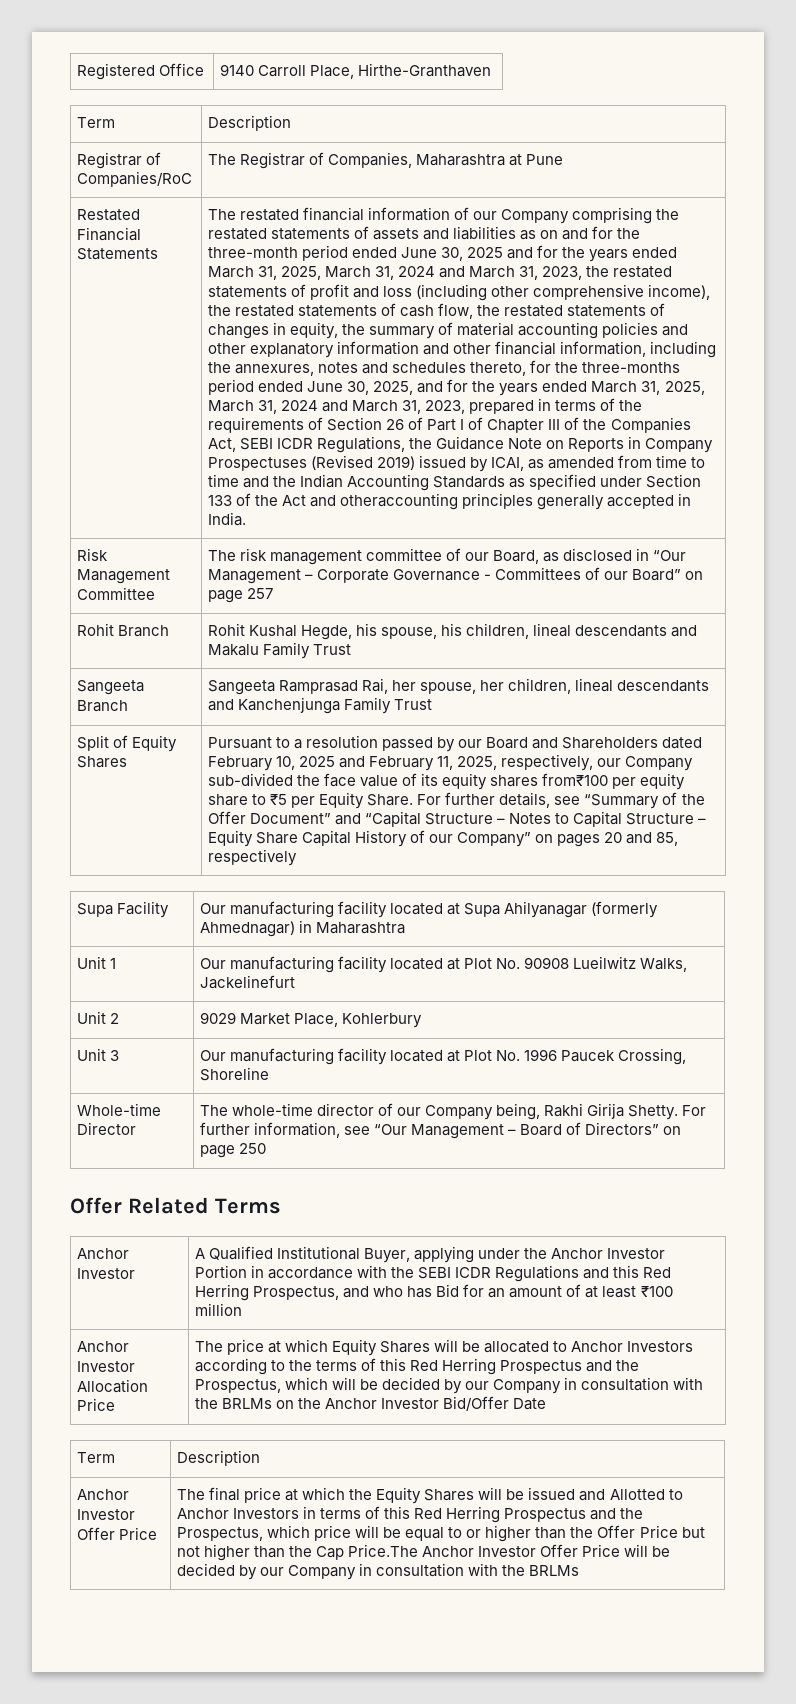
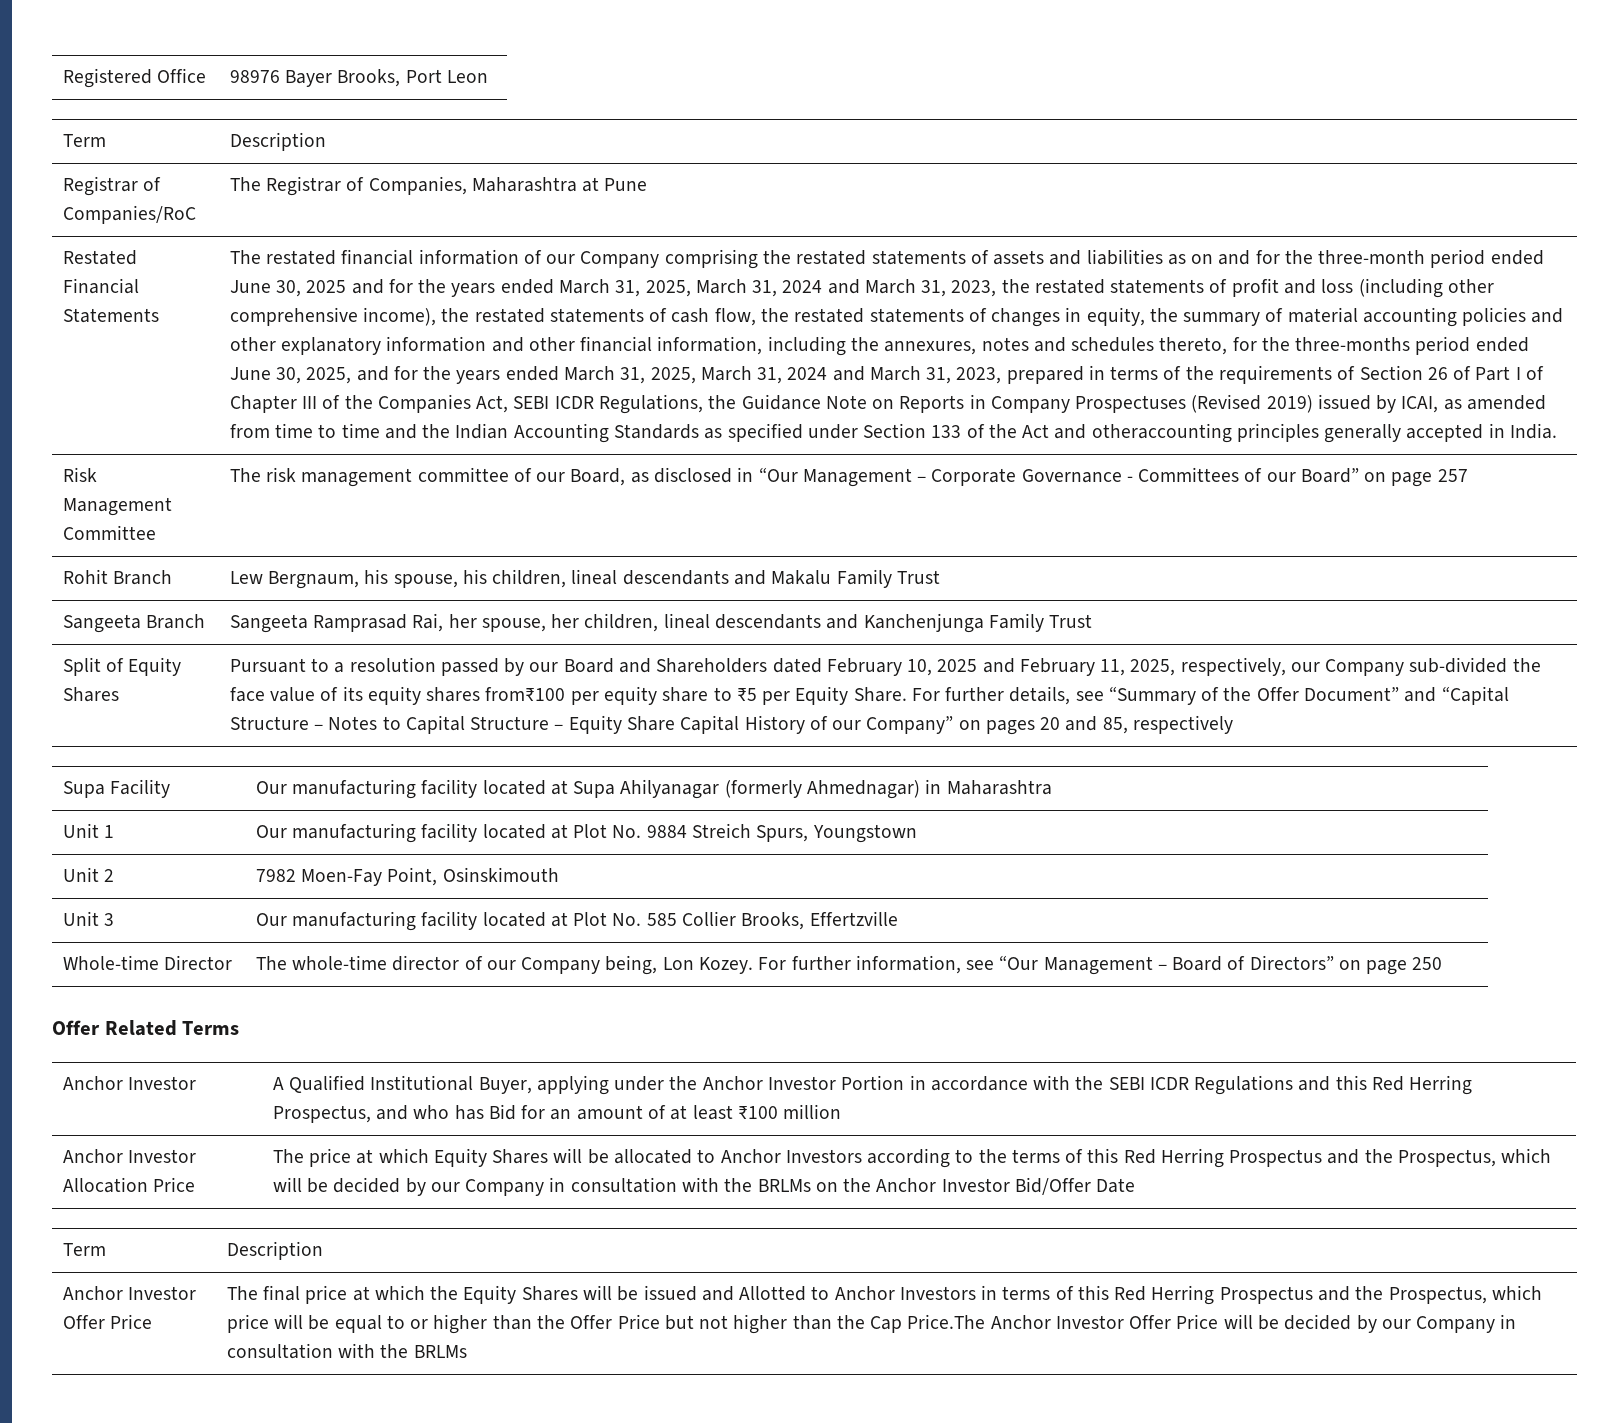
[219,63,492,79] 9140 Carroll Place, Hirthe-Granthaven -> [229,69,488,87] 98976 Bayer Brooks, Port Leon
[207,623,353,640] Rohit Kushal Hegde, -> [229,571,360,589] Lew Bergnaum,
[524,956,688,972] [199,975,295,989] [76,1011,119,1024] [199,1012,423,1028] 90908 Lueilwitz Walks, Jackelinefurt // Unit 2 | 9029 Market Place, Kohlerbury -> [646,823,917,843] [62,867,115,882] [255,867,559,886] 9884 Streich Spurs, Youngstown // Unit 2 | 7982 Moen-Fay Point, Osinskimouth
[524,1048,687,1065] [199,1067,269,1081] 1996 Paucek Crossing, Shoreline -> [646,911,898,930] 585 Collier Brooks, Effertzville
[544,1103,679,1120] Rakhi Girija Shetty. -> [662,957,754,974] Lon Kozey.

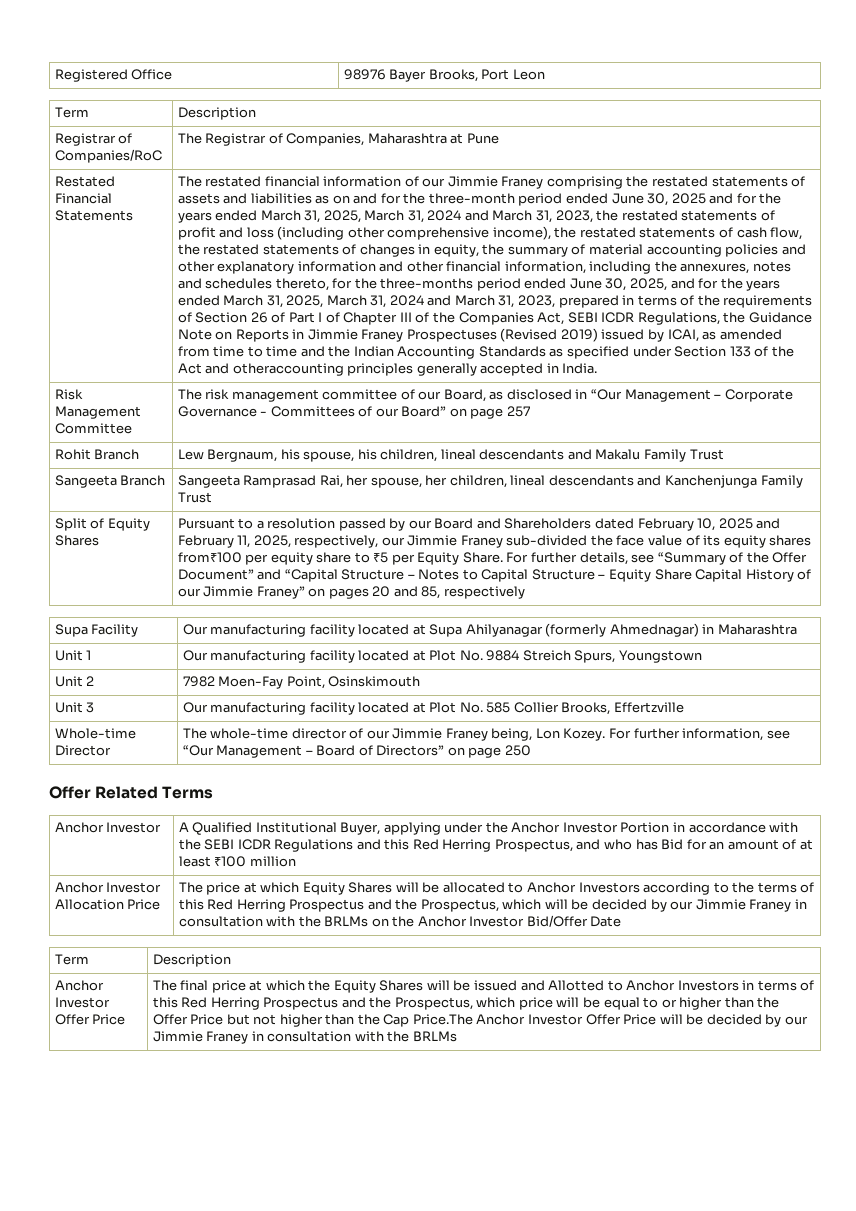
[580,251,660,268] Company -> [447,176,544,189] Jimmie Franey
[990,396,1070,413] Company -> [307,329,404,342] Jimmie Franey
[1325,659,1405,676] Company -> [407,535,503,548] Jimmie Franey
[866,716,954,734] Company” -> [203,586,305,599] Jimmie Franey”
[521,957,601,974] Company -> [392,728,488,741] Jimmie Franey
[465,1179,545,1196] Company -> [695,899,792,912] Jimmie Franey
[1416,1316,1496,1333] Company -> [152,1031,249,1044] Jimmie Franey

